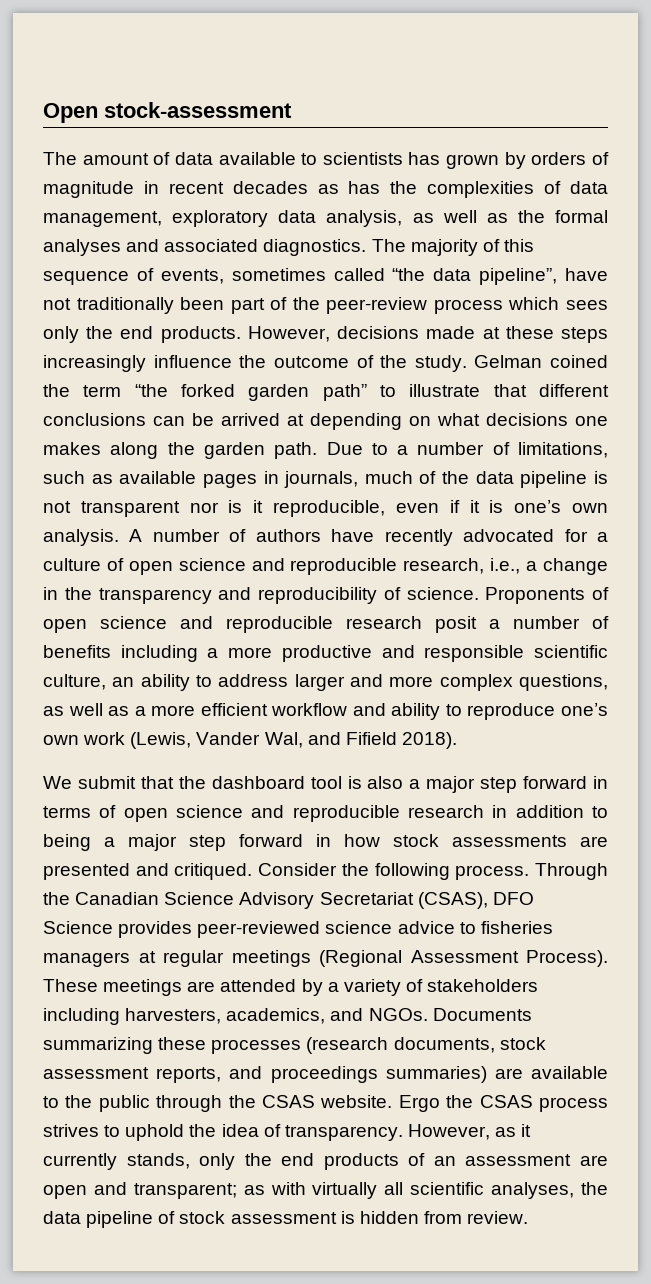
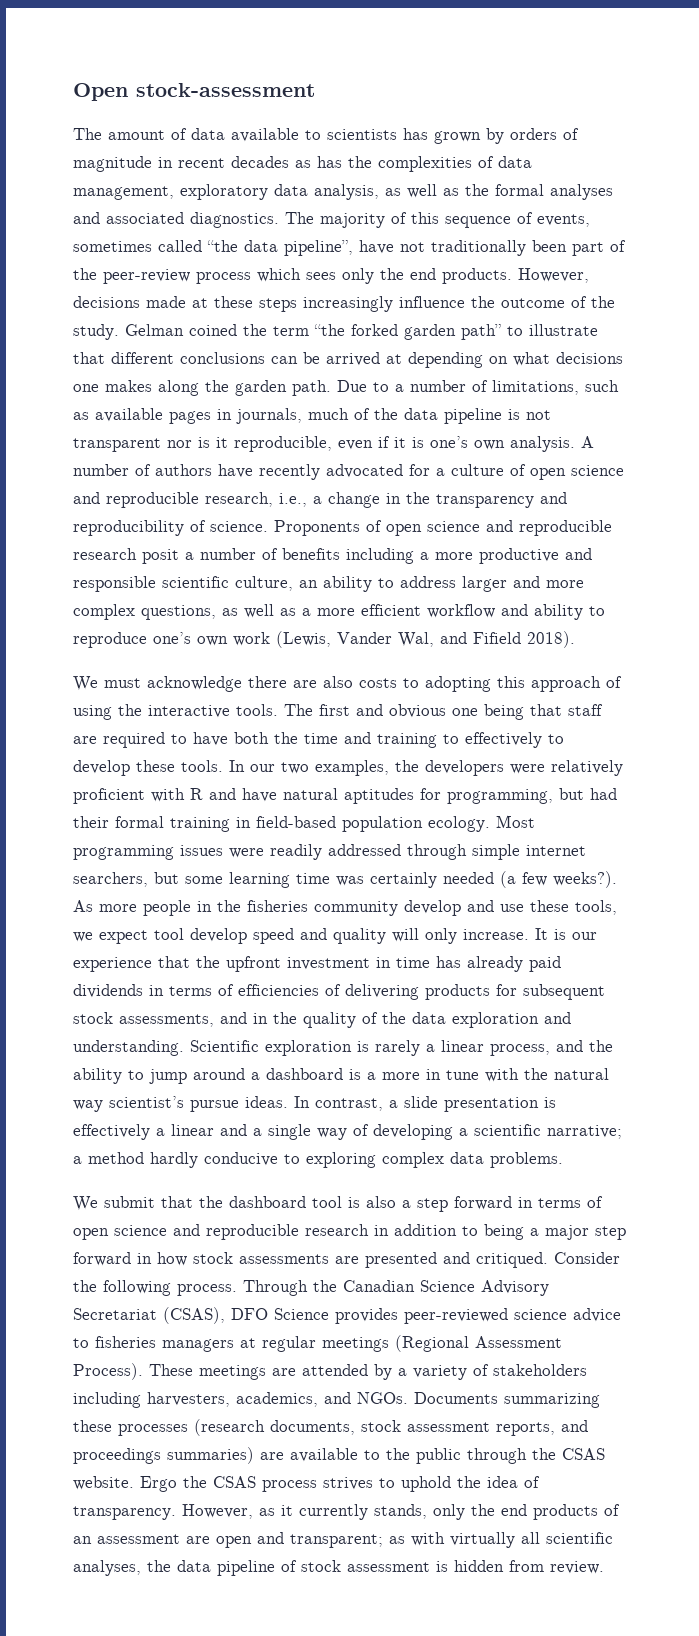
(457, 740) none -> [73,676,622,692] [73,704,603,720] [73,732,564,748] [73,760,623,776] [73,788,617,804] [73,815,535,832] [73,844,586,860] [73,871,617,888] [73,900,617,916] [73,928,597,944] [73,956,561,972] [73,984,605,1000] [73,1012,571,1028] [73,1040,613,1056] [73,1068,609,1084] [73,1096,556,1112] [73,1124,622,1140] [73,1152,563,1168] // We must acknowledge there are also costs to adopting this approach of using the interactive tools. The first and obvious one being that staff are required to have both the time and training to effectively to develop these tools. In our two examples, the developers were relatively proficient with R and have natural aptitudes for programming, but had their formal training in field-based population ecology. Most programming issues were readily addressed through simple internet searchers, but some learning time was certainly needed (a few weeks?). As more people in the fisheries community develop and use these tools, we expect tool develop speed and quality will only increase. It is our experience that the upfront investment in time has already paid dividends in terms of efficiencies of delivering products for subsequent stock assessments, and in the quality of the data exploration and understanding. Scientific exploration is rarely a linear process, and the ability to jump around a dashboard is a more in tune with the natural way scientist’s pursue ideas. In contrast, a slide presentation is effectively a linear and a single way of developing a scientific narrative; a method hardly conducive to exploring complex data problems.
[426,776,476,793] major -> (411, 1204) none

